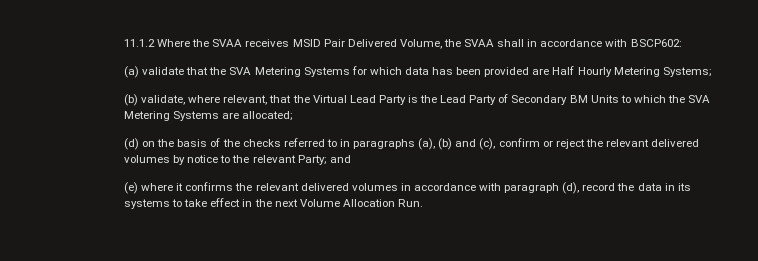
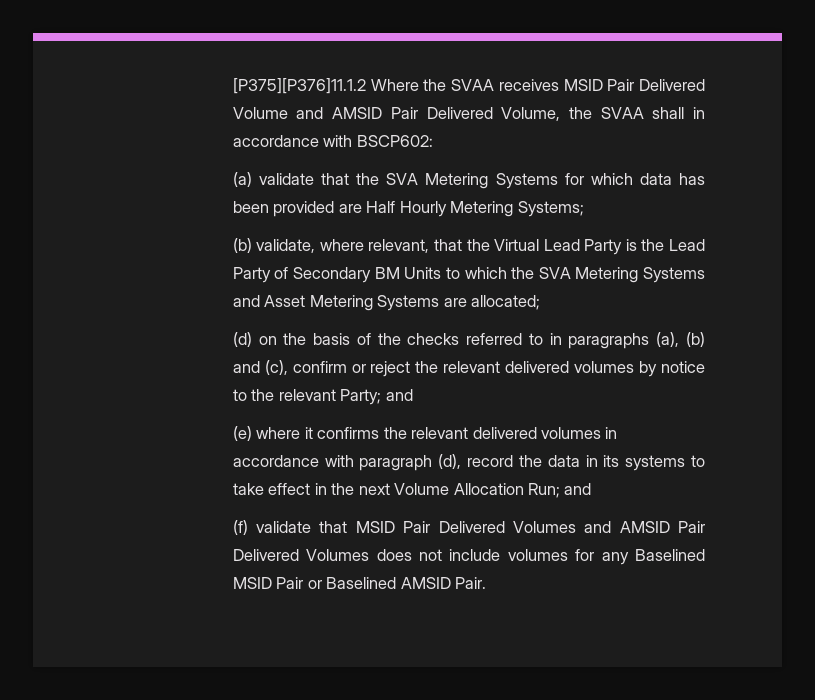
[124,39,156,47] 11.1.2 -> [232,78,366,94] [P375][P376]11.1.2
(397, 43) none -> [232,107,493,119] Volume and AMSID Pair Delivered
(220, 116) none -> [232,295,440,311] and Asset Metering Systems
[397,199,423,207] Run. -> [527,483,592,498] [232,520,706,535] [232,549,705,565] [232,577,487,589] Run; and // (f) validate that MSID Pair Delivered Volumes and AMSID Pair Delivered Volumes does not include volumes for any Baselined MSID Pair or Baselined AMSID Pair.

